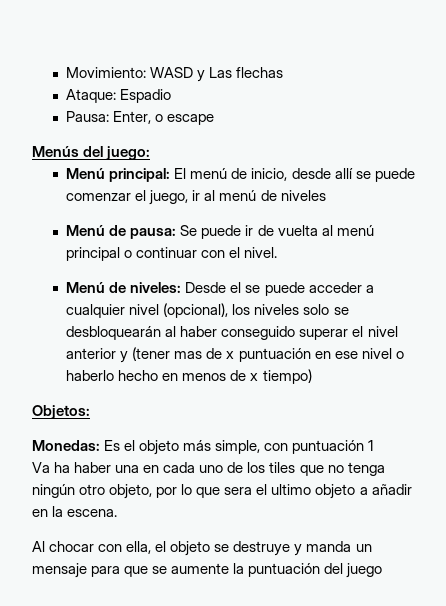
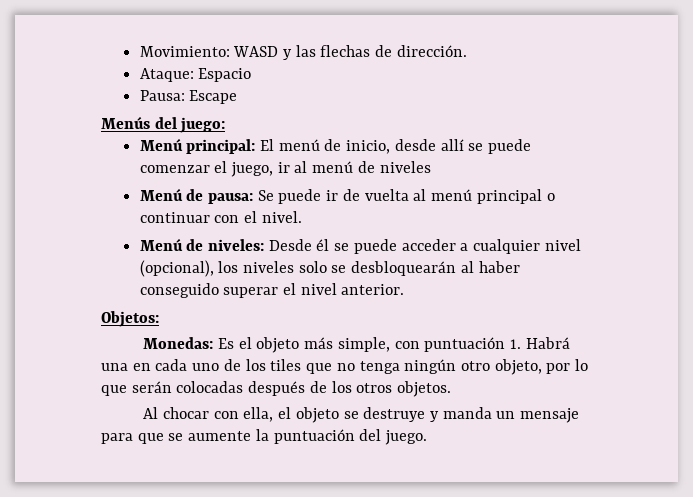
[209,67,233,78] Las -> [295,45,316,57] las
(284, 72) none -> [375,45,467,57] de dirección.
[120,89,172,103] Espadio -> [198,68,252,82] Espacio
[113,111,215,125] Enter, o escape -> [189,90,238,104] Escape
[230,282,242,293] el -> [316,239,330,251] él
[66,347,404,363] [66,369,312,384] anterior y (tener mas de x puntuación en ese nivel o haberlo hecho en menos de x tiempo) -> [341,284,405,295] anterior.
[368,440,374,451] [32,462,112,473] 1 // Va ha haber -> [509,337,570,349] 1. Habrá
[224,484,412,499] [32,506,118,517] sera el ultimo objeto a añadir en la escena. -> [131,381,452,397] serán colocadas después de los otros objetos.
[346,563,383,578] juego -> [385,430,428,445] juego.

